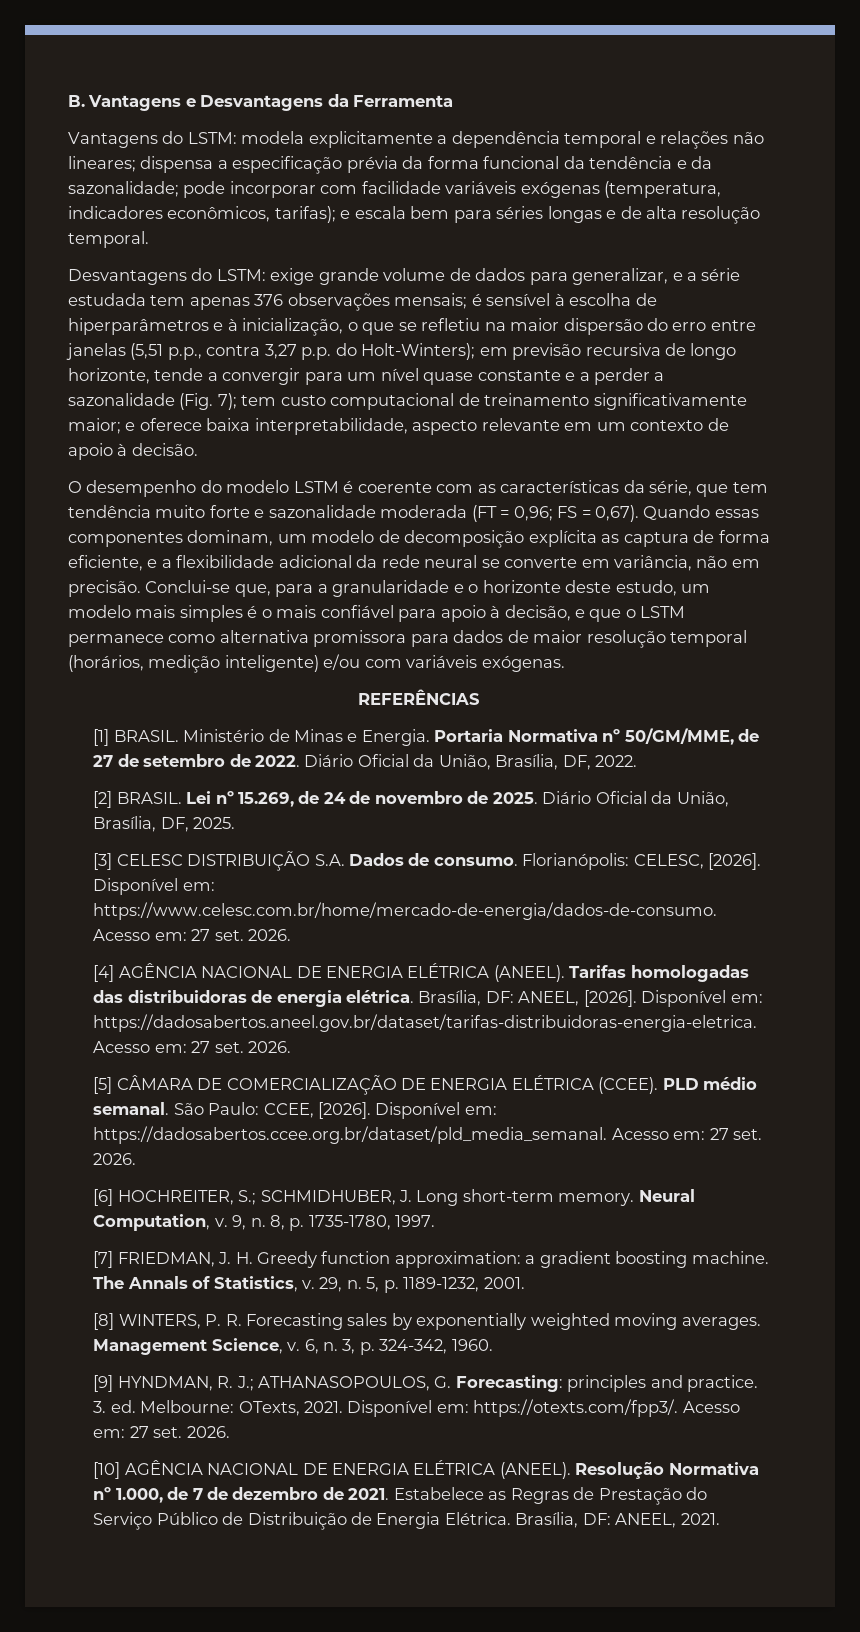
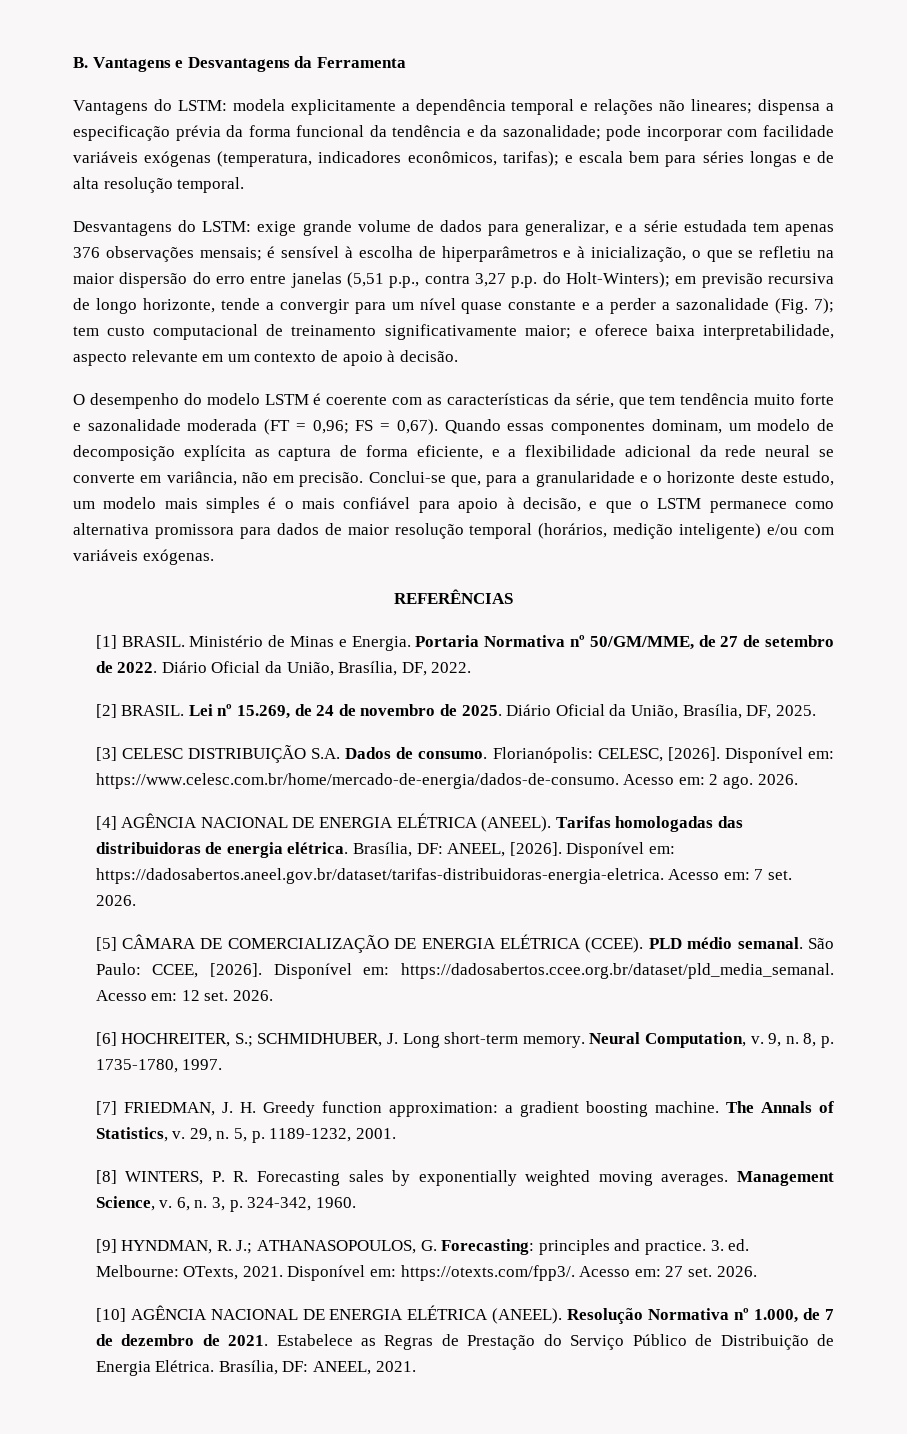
[191,929,244,941] 27 set. -> [709,774,754,789] 2 ago.
[191,1041,211,1053] 27 -> [754,869,764,880] 7
[709,1128,729,1140] 27 -> [181,990,200,1001] 12

